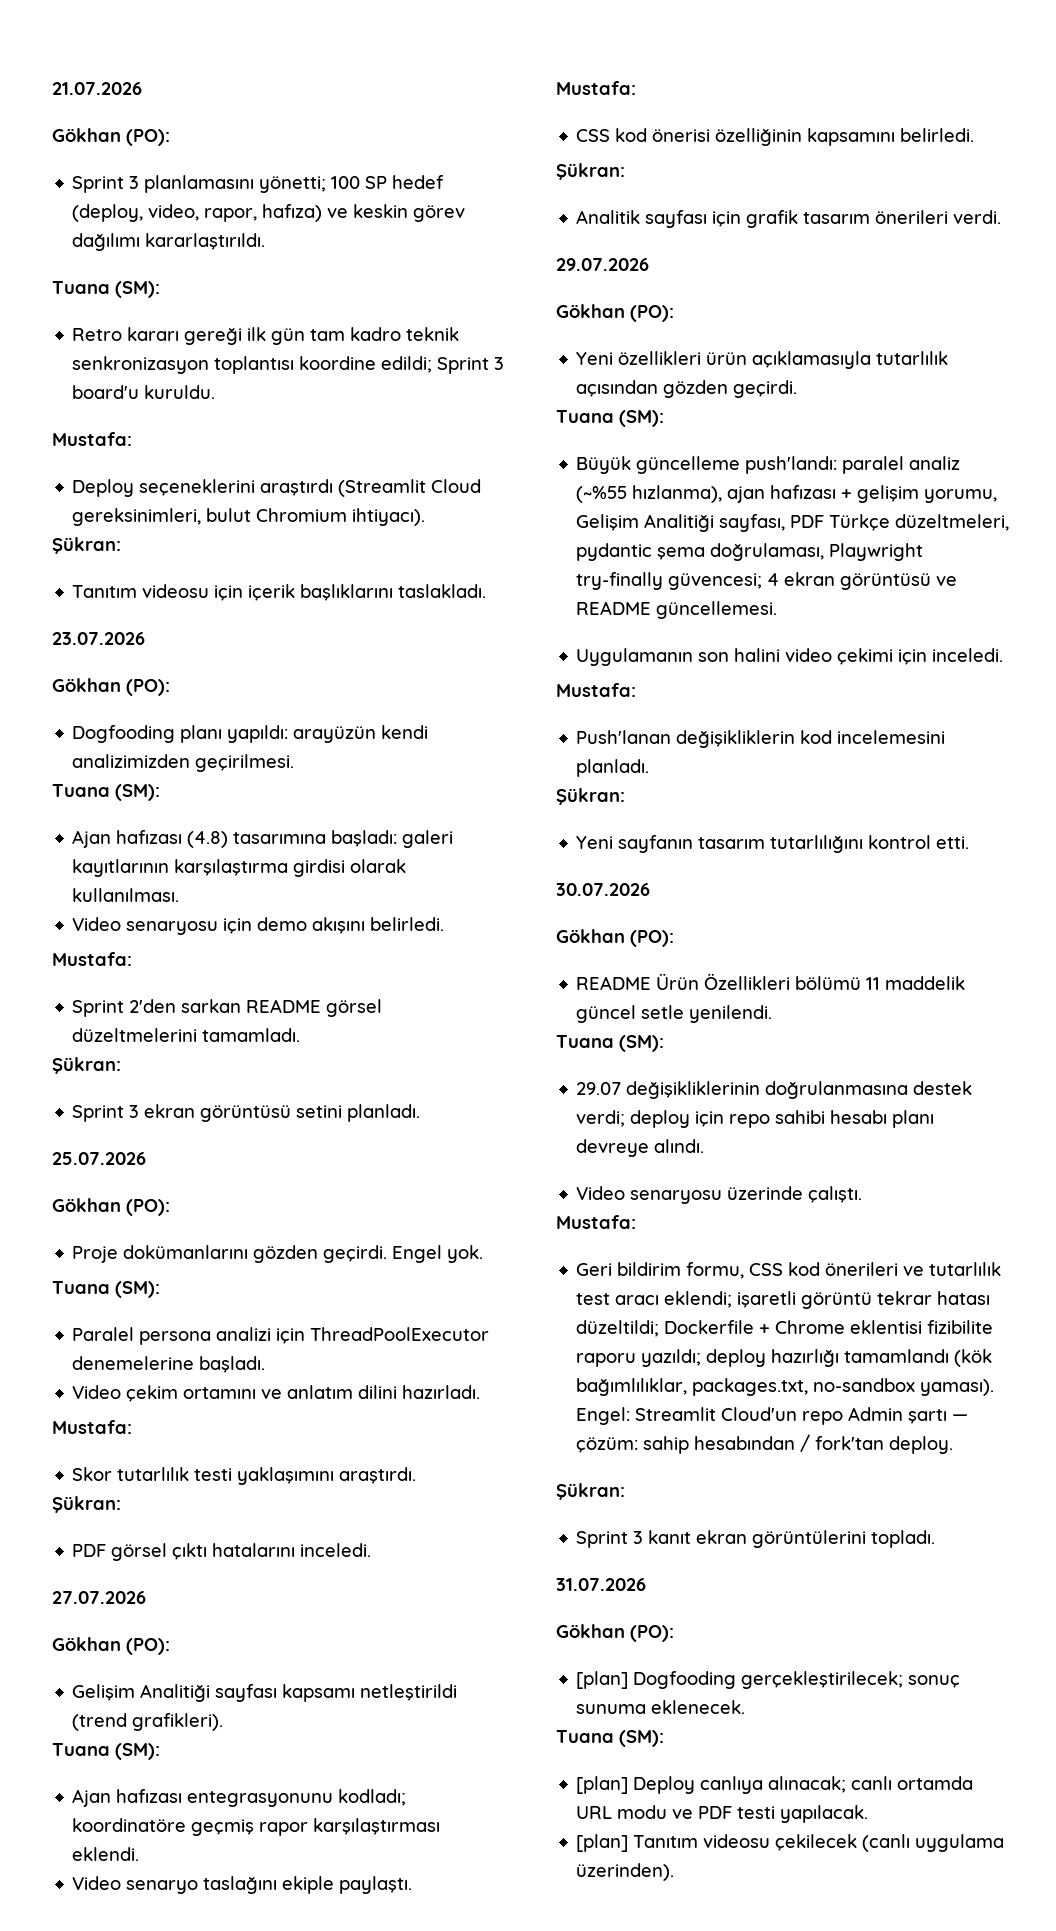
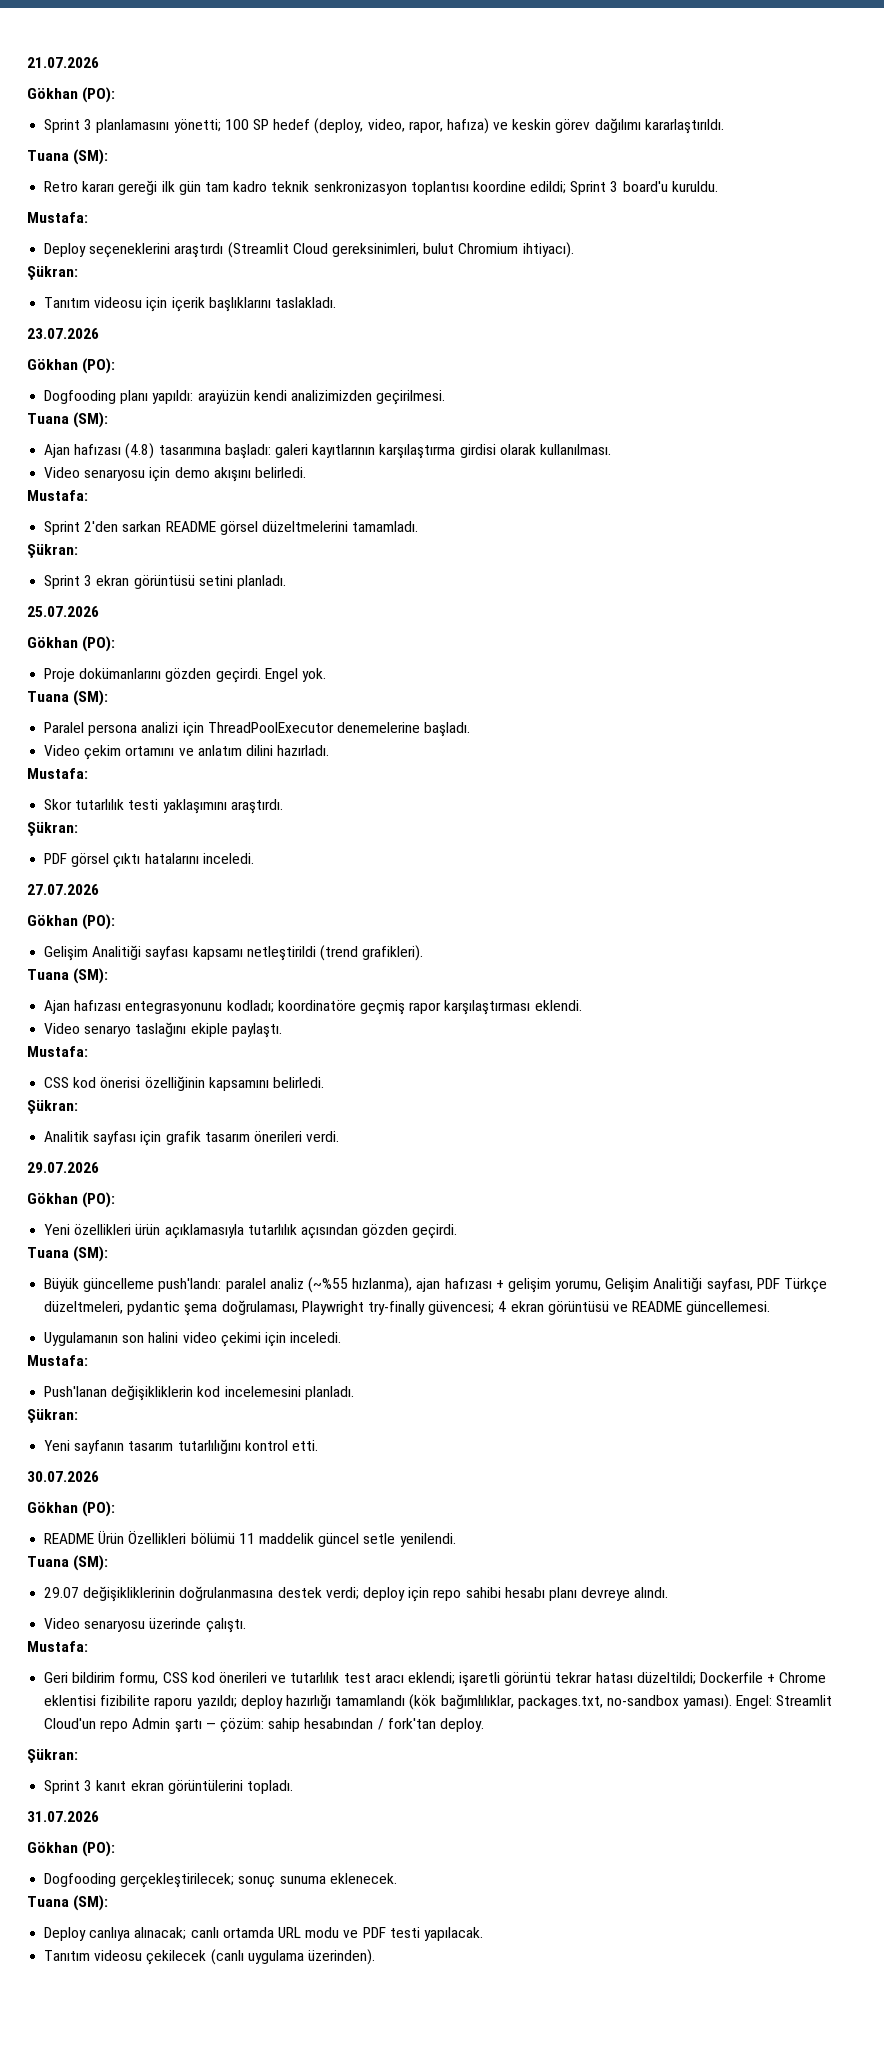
[576,1671,629,1689] [plan] -> (116, 1849) none
[576,1776,629,1794] [plan] -> (109, 1903) none
[576,1834,629,1852] [plan] -> (483, 1934) none

